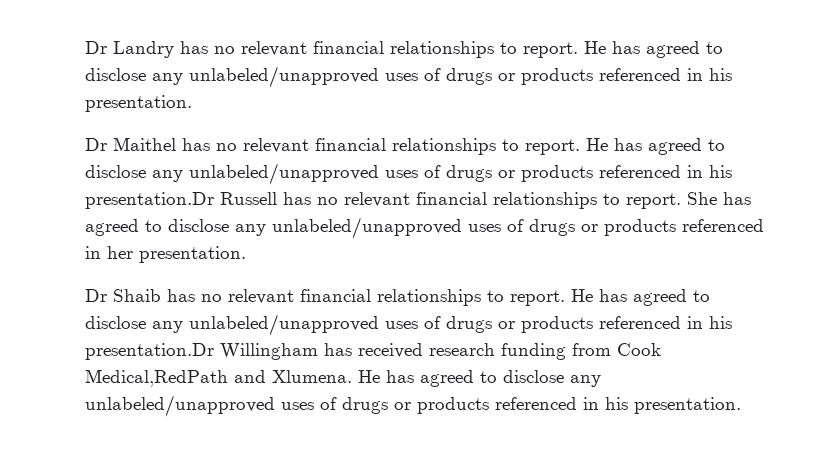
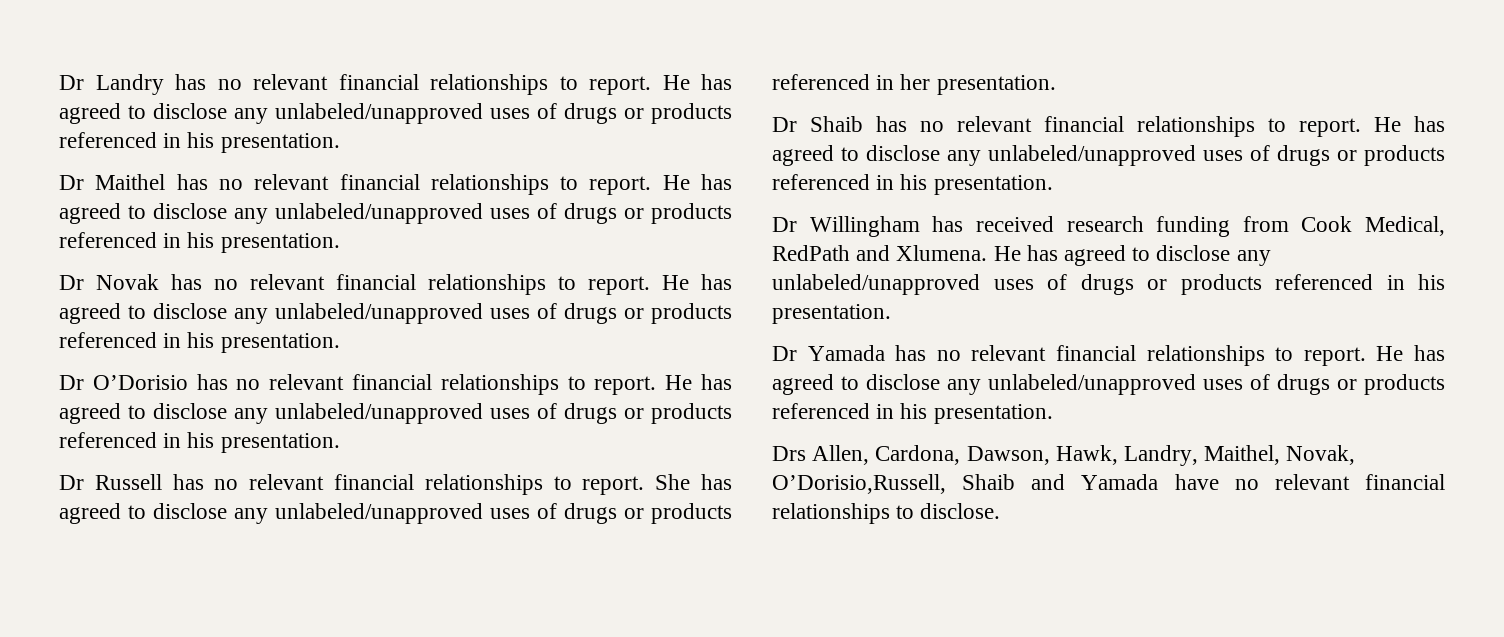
[85,192,214,209] presentation.Dr -> [220,233,340,253] [59,274,732,295] [59,303,732,324] [59,332,340,353] [59,374,732,395] [59,403,732,424] [59,432,340,453] [59,475,84,490] presentation. // Dr Novak has no relevant financial relationships to report. He has agreed to disclose any unlabeled/unapproved uses of drugs or products referenced in his presentation. // Dr O’Dorisio has no relevant financial relationships to report. He has agreed to disclose any unlabeled/unapproved uses of drugs or products referenced in his presentation. // Dr
[85,343,214,360] presentation.Dr -> [933,175,1053,195] [772,217,797,232] presentation. // Dr
[85,369,228,387] Medical,RedPath -> [1365,216,1445,236] [772,245,850,261] Medical, RedPath
(741, 405) none -> [772,345,1445,366] [772,374,1445,395] [772,403,1053,424] [772,445,1356,466] [772,474,1445,494] [772,503,1001,524] // Dr Yamada has no relevant financial relationships to report. He has agreed to disclose any unlabeled/unapproved uses of drugs or products referenced in his presentation. // Drs Allen, Cardona, Dawson, Hawk, Landry, Maithel, Novak, O’Dorisio,Russell, Shaib and Yamada have no relevant financial relationships to disclose.

